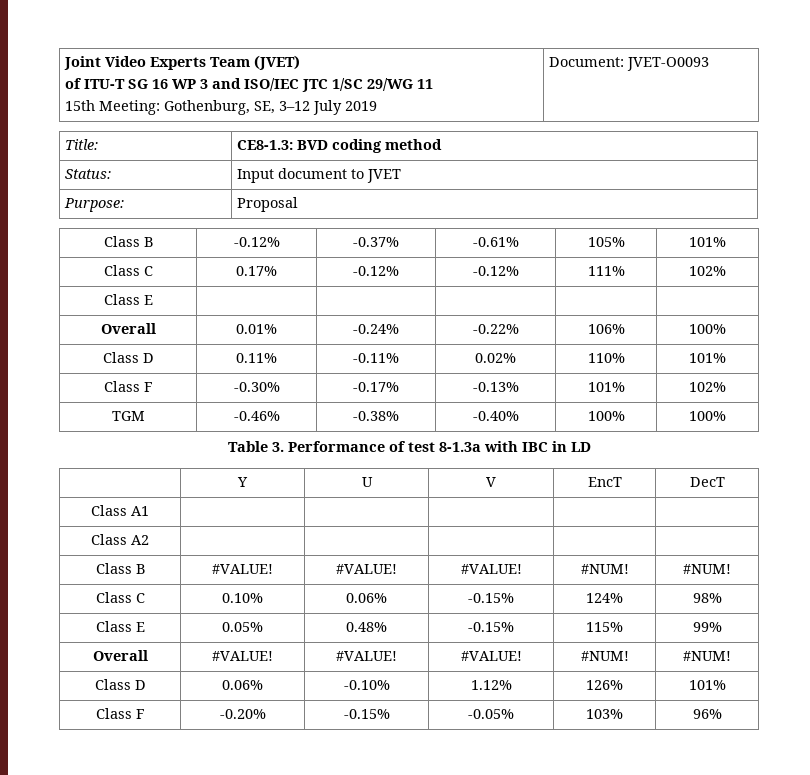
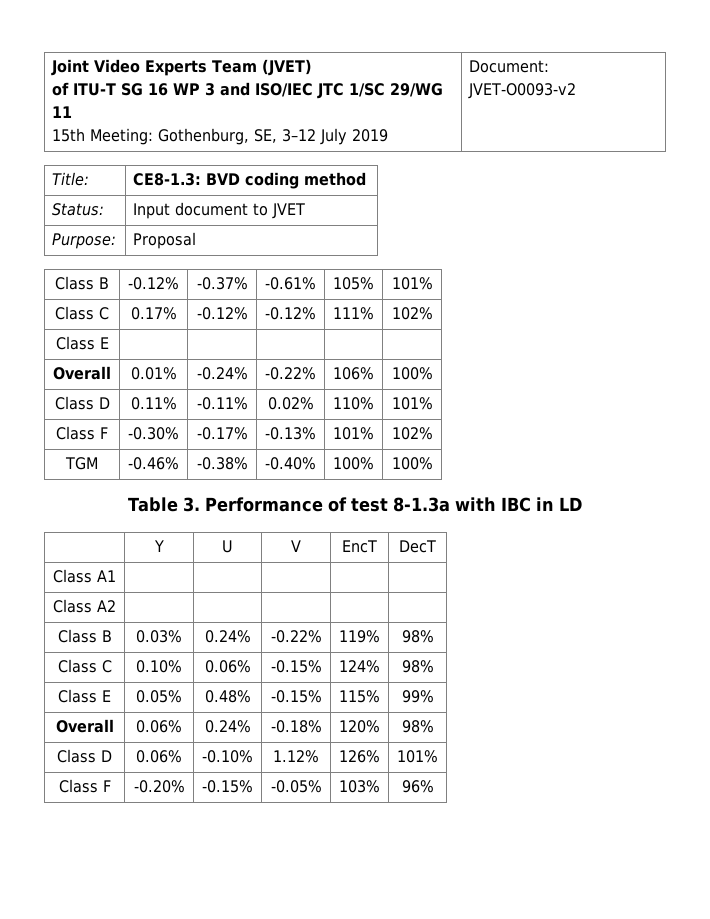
[627,57,710,71] JVET-O0093 -> [468,83,577,99] JVET-O0093-v2
[212,564,273,574] [336,564,397,574] [460,564,522,574] [580,564,629,574] [683,564,731,574] #VALUE! | #VALUE! | #VALUE! | #NUM! | #NUM! -> [136,630,182,643] [204,630,251,643] [270,630,322,643] [339,630,380,643] [401,630,434,643] 0.03% | 0.24% | -0.22% | 119% | 98%
[212,651,273,661] [336,651,397,661] [460,651,522,661] [580,651,629,661] [683,651,731,661] #VALUE! | #VALUE! | #VALUE! | #NUM! | #NUM! -> [136,720,182,733] [204,720,251,733] [270,720,322,733] [339,720,380,733] [401,720,434,733] 0.06% | 0.24% | -0.18% | 120% | 98%

